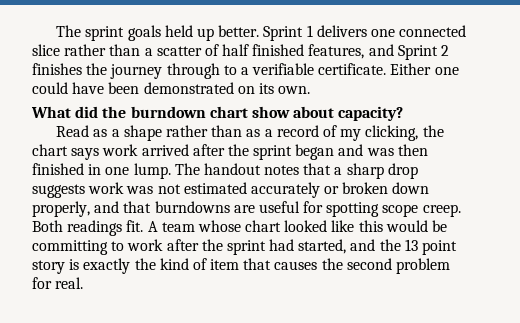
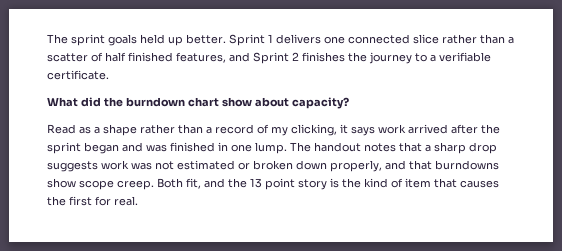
[166,63,220,79] through -> (412, 58) none
[390,63,459,75] [32,82,311,94] Either one could have been demonstrated on its own. -> (109, 75) none
[246,129,261,137] as -> (203, 129) none
[422,125,444,137] [32,144,68,156] the chart -> [340,124,348,134] it
[397,144,428,156] then -> (167, 148) none
[250,182,320,198] accurately -> (235, 165) none
[233,201,461,217] [32,220,448,236] [32,239,347,255] are useful for spotting scope creep. Both readings fit. A team whose chart looked like this would be committing to work after the sprint had started, -> [47,178,201,190] show scope creep. Both fit,
[83,258,131,274] exactly -> (339, 183) none
[346,258,451,274] second problem -> [69,196,92,206] first

